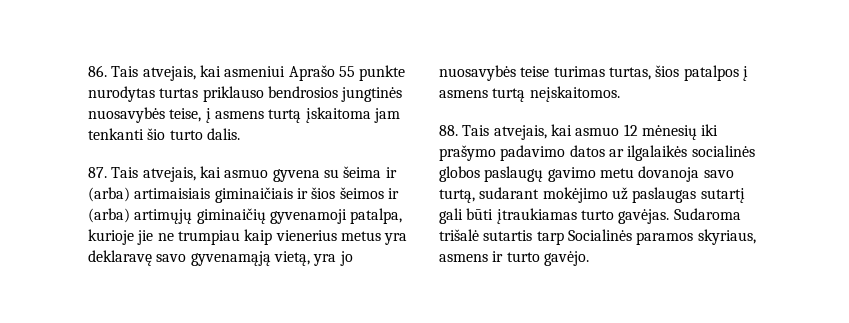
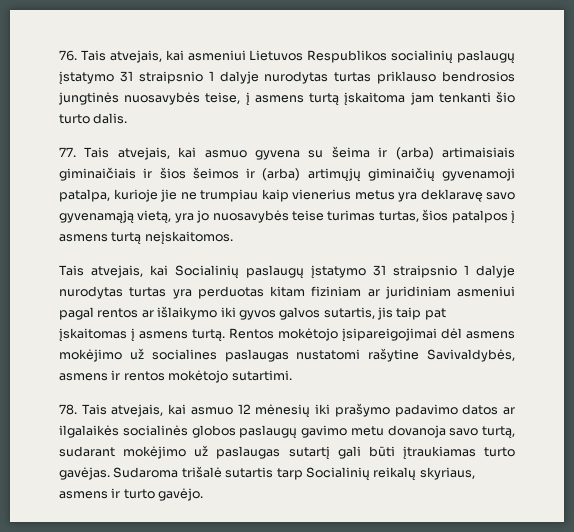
[88,65,107,77] 86. -> [59,50,77,61] 76.
[288,65,406,81] Aprašo 55 punkte -> [249,50,515,64] [59,71,259,85] Lietuvos Respublikos socialinių paslaugų įstatymo 31 straipsnio 1 dalyje
[88,167,107,178] 87. -> [59,147,76,157] 77.
[439,125,458,136] 88. -> [59,265,515,279] [59,286,515,299] [59,306,446,320] [59,328,515,342] [59,348,515,362] [59,370,292,383] [59,404,77,415] Tais atvejais, kai Socialinių paslaugų įstatymo 31 straipsnio 1 dalyje nurodytas turtas yra perduotas kitam fiziniam ar juridiniam asmeniui pagal rentos ar išlaikymo iki gyvos galvos sutartis, jis taip pat įskaitomas į asmens turtą. Rentos mokėtojo įsipareigojimai dėl asmens mokėjimo už socialines paslaugas nustatomi rašytine Savivaldybės, asmens ir rentos mokėtojo sutartimi. // 78.
[567,229,694,245] Socialinės paramos -> [305,467,417,481] Socialinių reikalų

